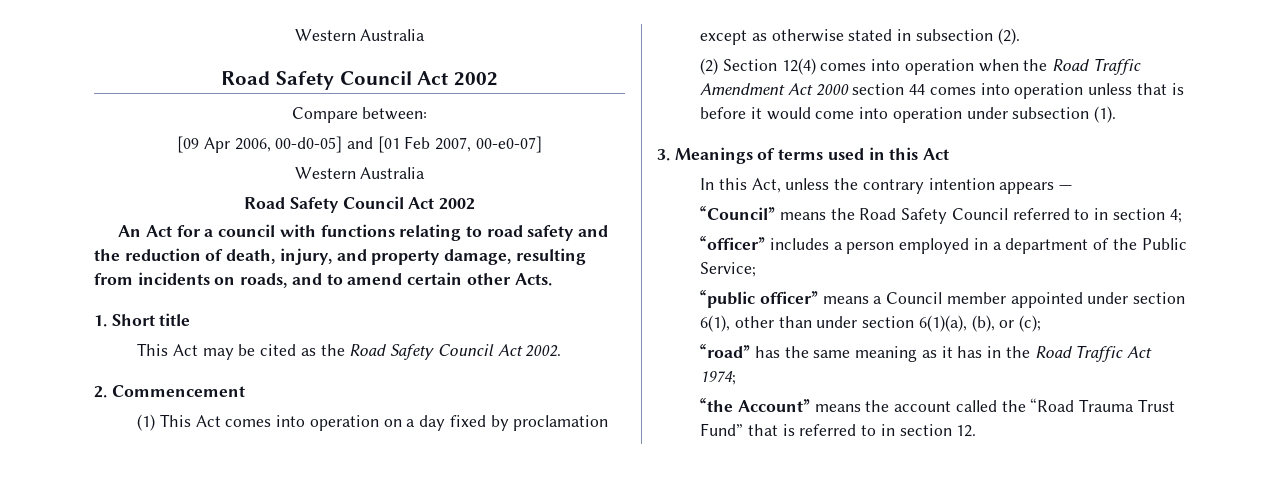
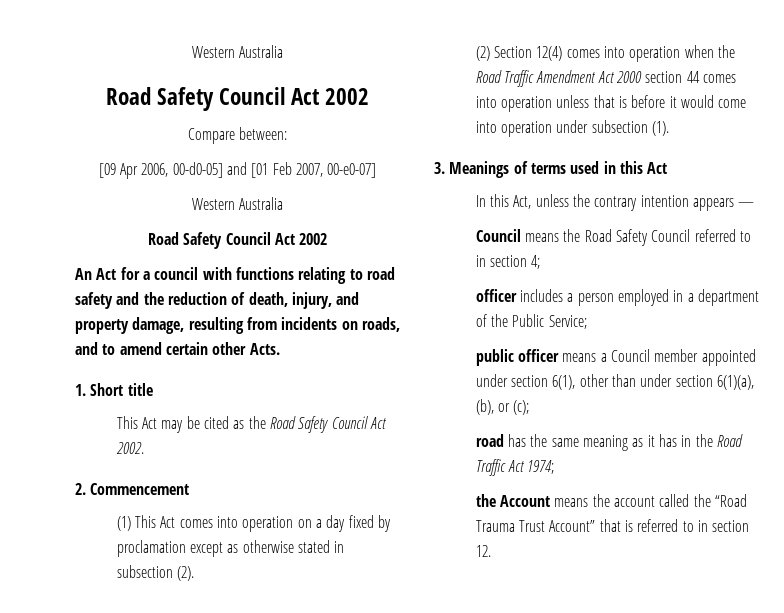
[700,206,776,220] “Council” -> [475,229,521,242] Council
[700,236,766,250] “officer” -> [475,289,517,302] officer
[700,290,819,308] “public officer” -> [475,349,559,366] public officer
[700,344,751,358] “road” -> [475,434,504,447] road
[700,398,811,412] “the Account” -> [475,494,550,507] the Account
[700,423,744,436] Fund” -> [549,520,596,532] Account”

